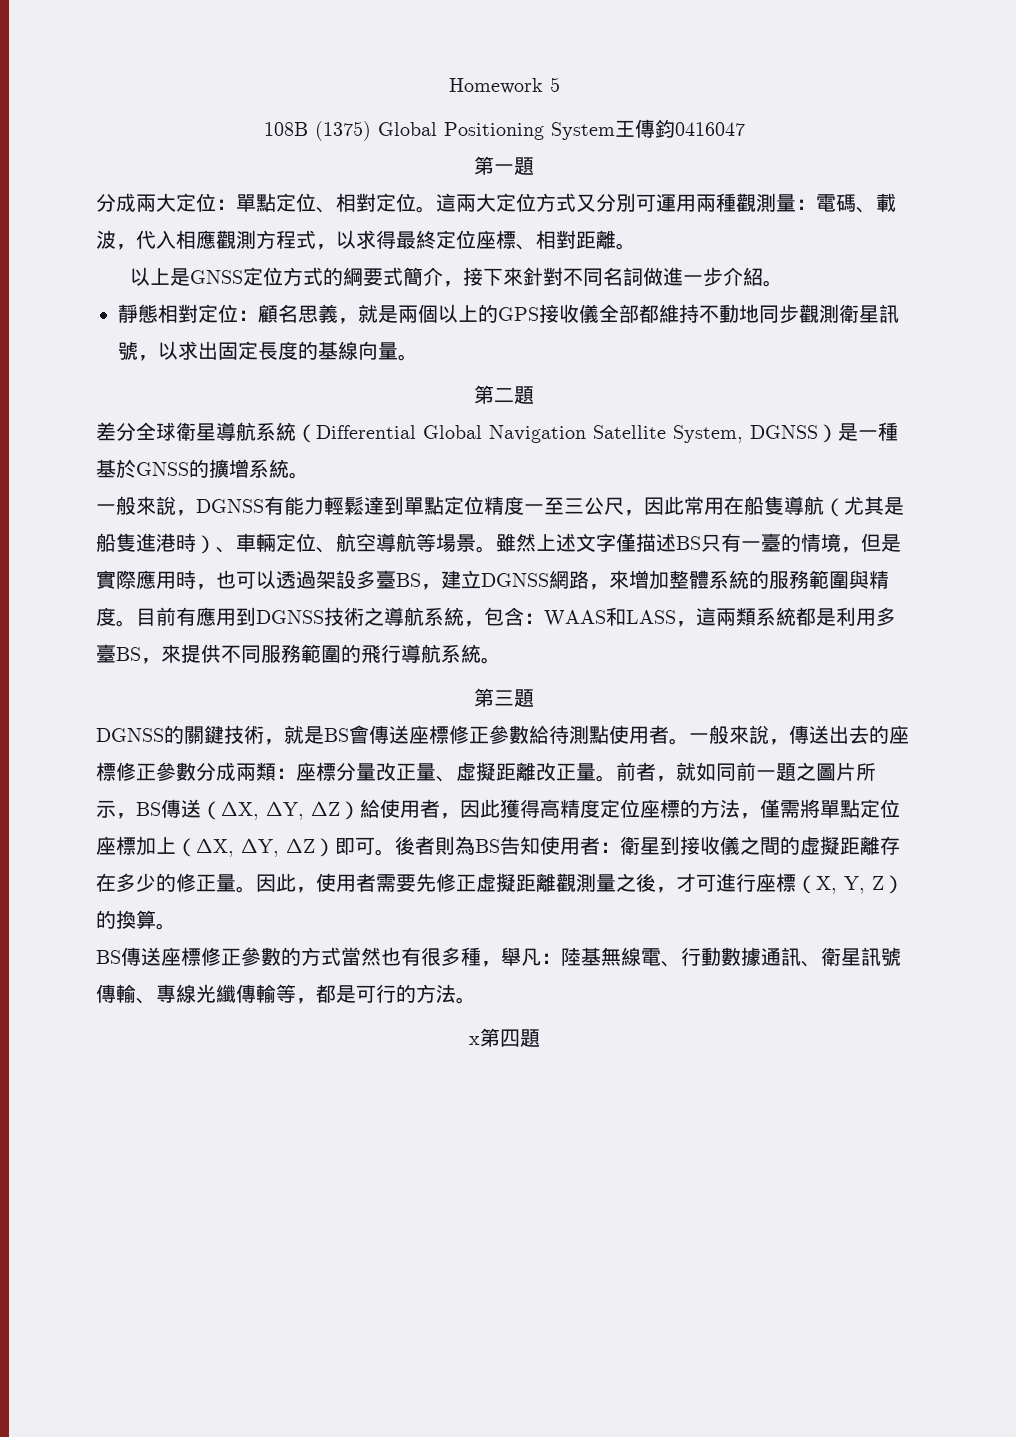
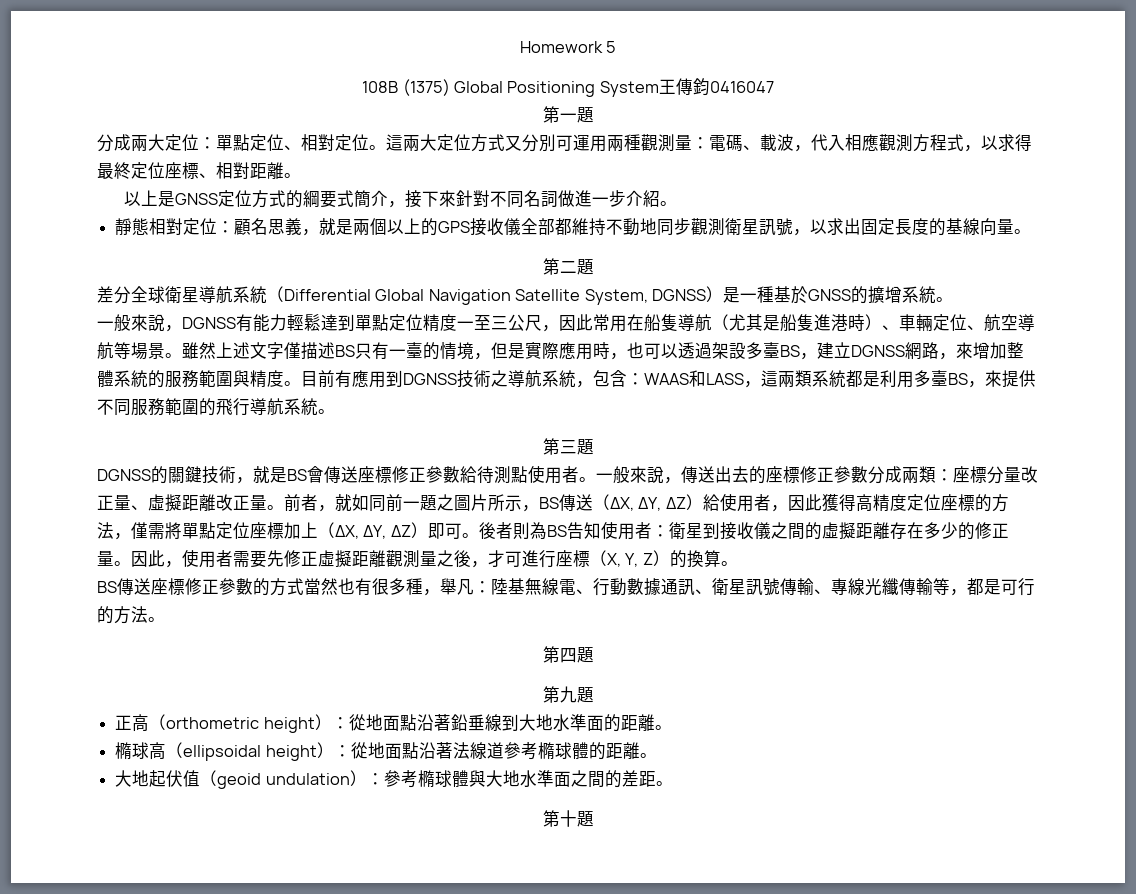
[468,1036,480,1045] x -> (165, 619) none
(540, 1038) none -> [542,686,594,703] [115,714,672,733] [115,742,657,761] [115,770,673,789] [542,810,594,827] // 第九題 // 正高（orthometric height）：從地面點沿著鉛垂線到大地水準面的距離。 // 橢球高（ellipsoidal height）：從地面點沿著法線道參考橢球體的距離。 // 大地起伏值（geoid undulation）：參考橢球體與大地水準面之間的差距。 // 第十題

